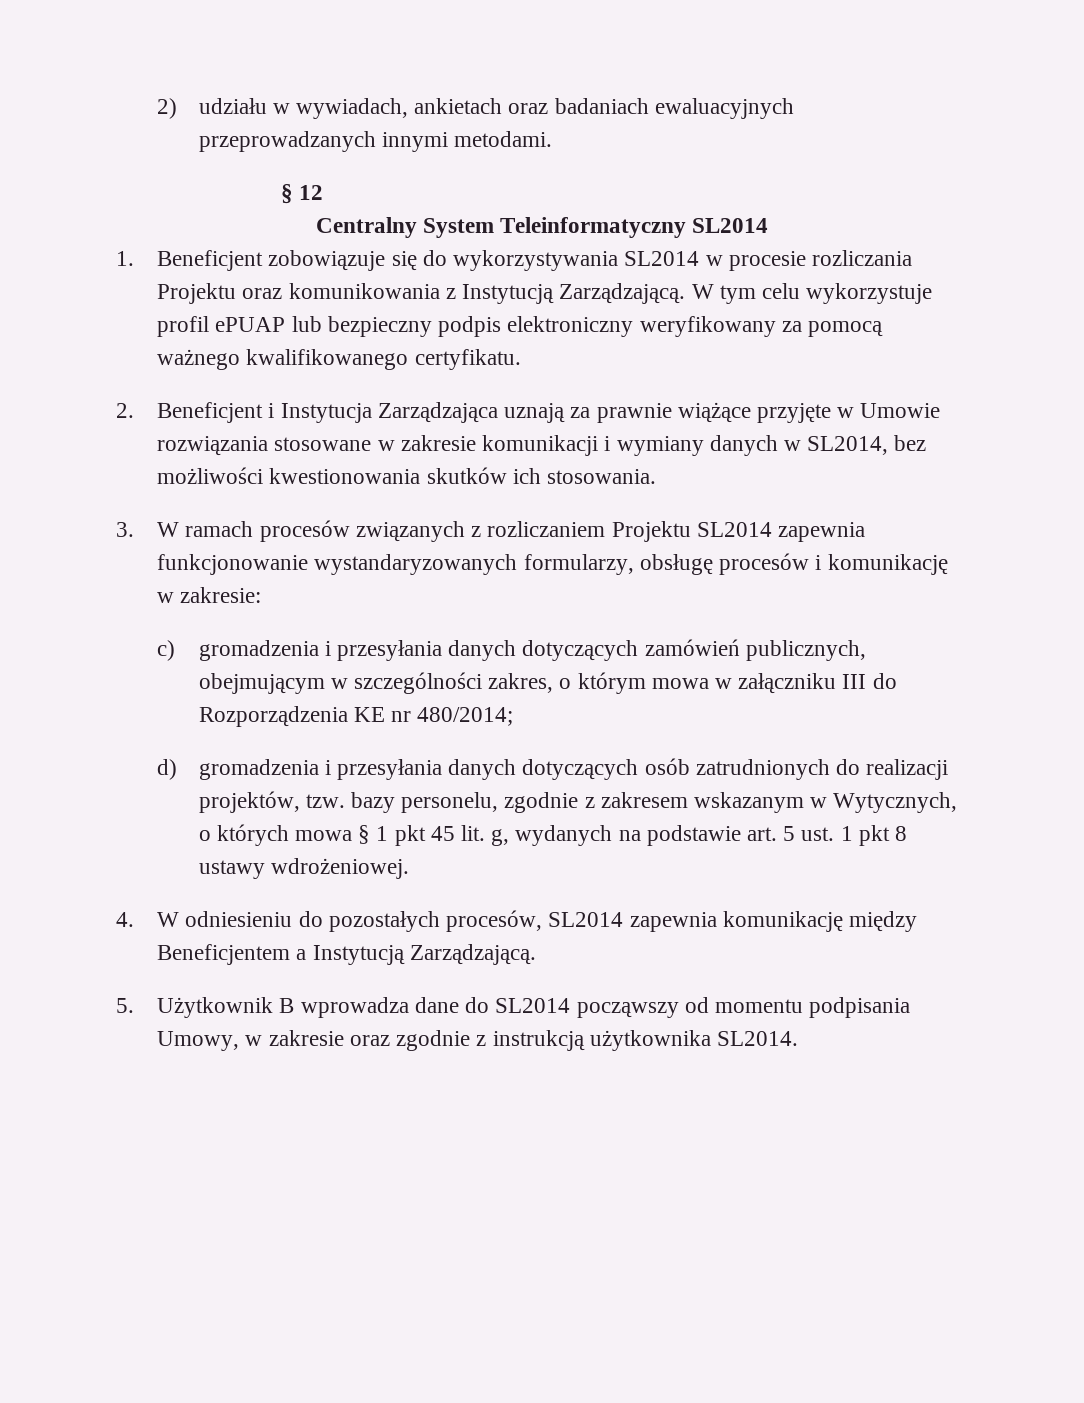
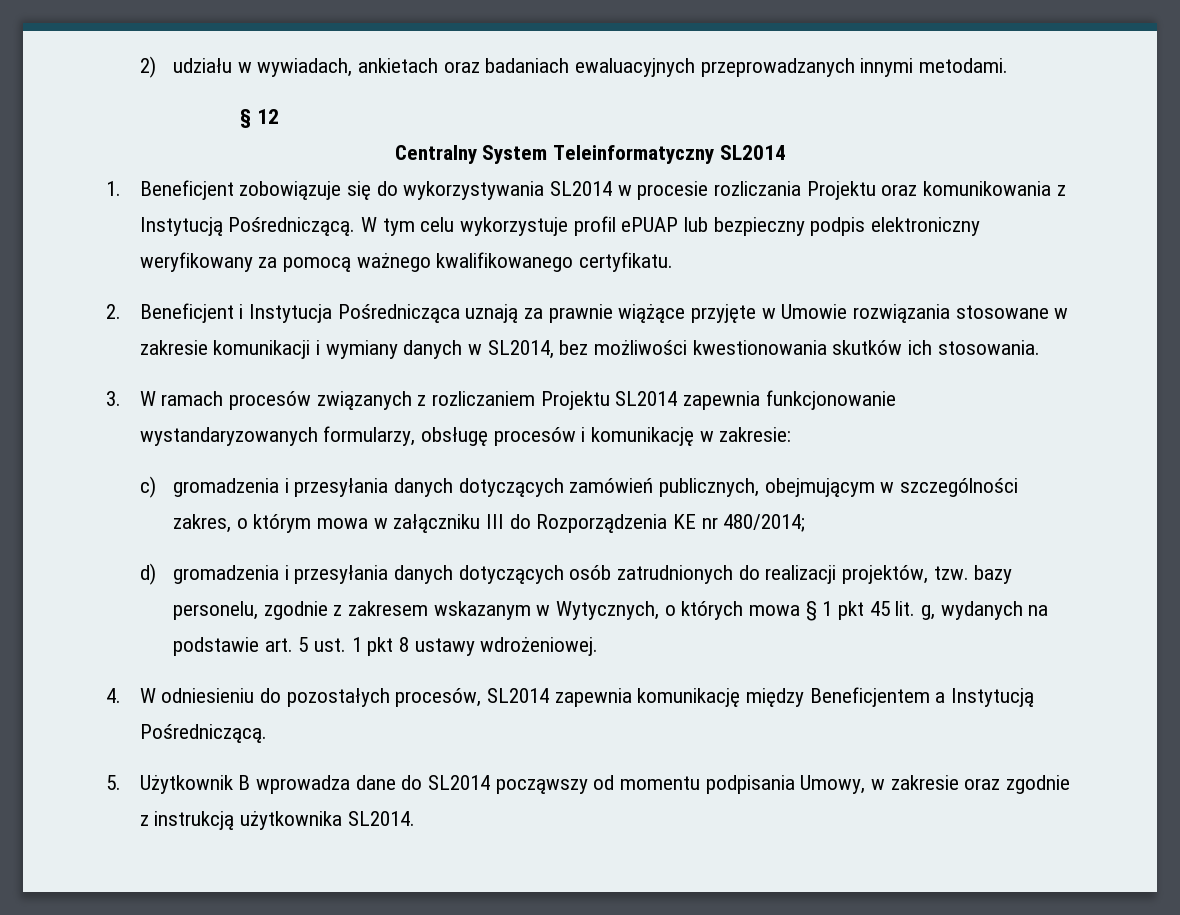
[559,283,686,304] Zarządzającą. -> [228,217,356,236] Pośredniczącą.
[377,402,498,423] Zarządzająca -> [337,304,460,323] Pośrednicząca
[409,944,536,965] Zarządzającą. -> [139,724,267,743] Pośredniczącą.

